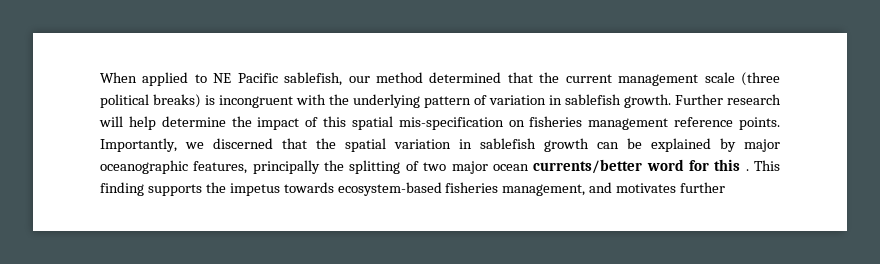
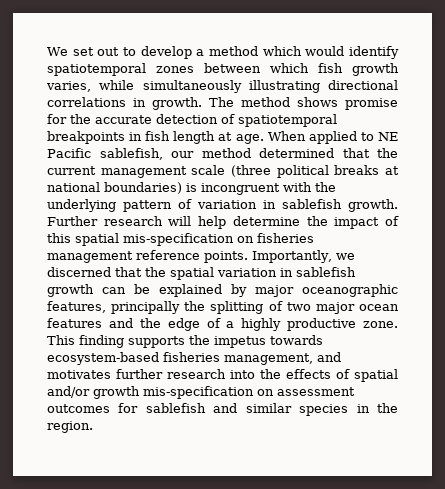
(100, 77) none -> [47,46,399,59] [47,63,399,76] [46,80,398,93] [47,97,398,110] [47,114,337,127] [47,131,264,144] We set out to develop a method which would identify spatiotemporal zones between which fish growth varies, while simultaneously illustrating directional correlations in growth. The method shows promise for the accurate detection of spatiotemporal breakpoints in fish length at age.
[153,94,201,108] breaks) -> [334,165,399,175] [47,182,182,194] breaks at national boundaries)
[533,159,749,174] currents/better word for this . -> [47,318,398,331] features and the edge of a highly productive zone.
(726, 187) none -> [167,369,398,382] [47,386,355,399] [47,403,398,416] [47,421,93,433] research into the effects of spatial and/or growth mis-specification on assessment outcomes for sablefish and similar species in the region.

